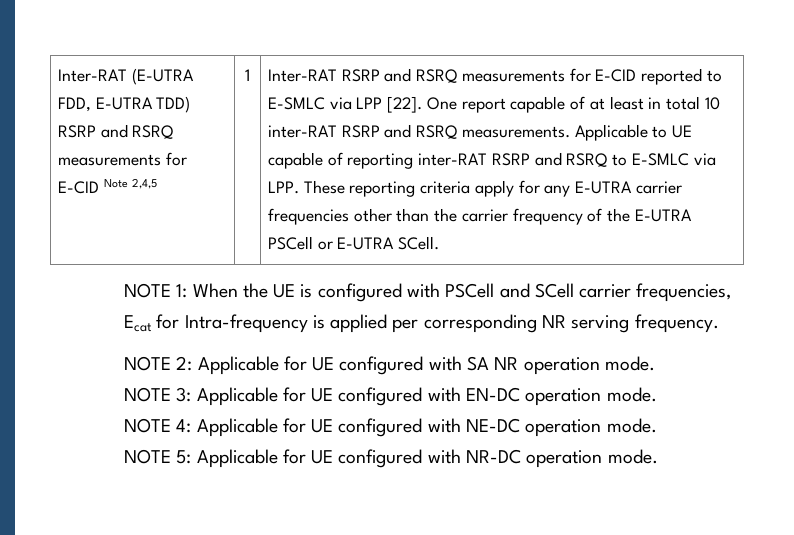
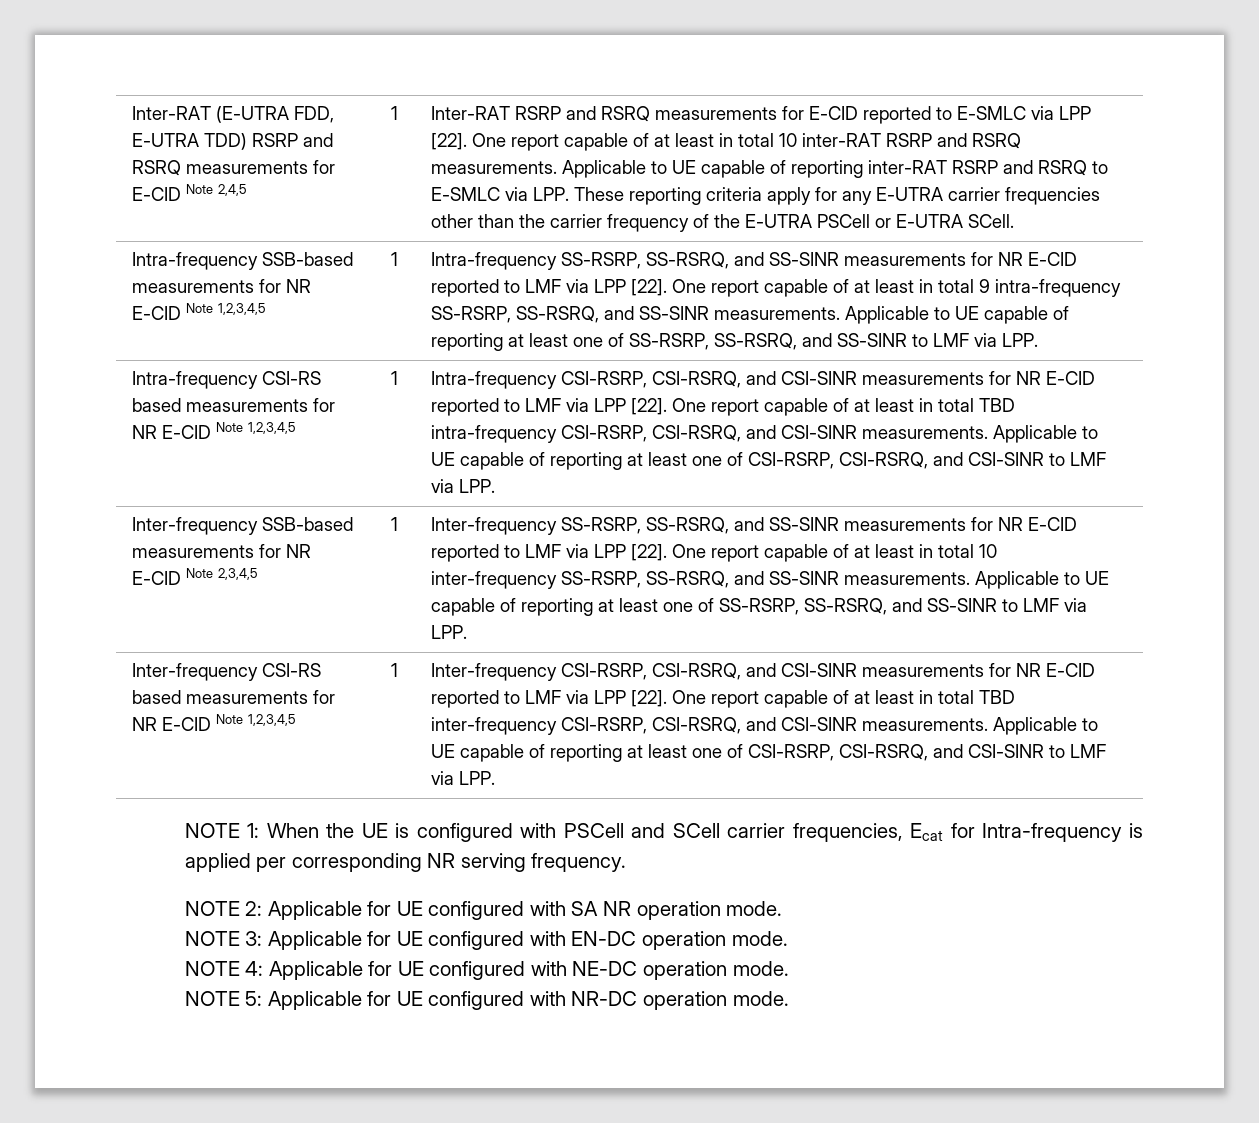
(440, 243) none -> [132,252,354,270] [132,279,312,293] [132,303,267,320] [391,252,398,266] [431,252,1078,270] [431,279,1122,297] [431,306,1070,324] [431,333,1039,351] [132,371,322,389] [132,398,336,412] [132,422,297,439] [391,371,398,385] [431,371,1096,389] [431,398,1016,416] [431,425,1099,443] [431,452,1107,470] [431,479,496,493] [132,517,354,535] [132,544,312,558] [132,568,259,585] [391,517,398,531] [431,517,1078,535] [431,544,998,562] [431,571,1110,589] [431,598,1088,616] [431,625,468,639] [132,663,322,681] [132,690,336,704] [132,714,297,731] [391,663,398,677] [431,663,1096,681] [431,690,1016,708] [431,717,1099,735] [431,744,1107,762] [431,771,496,785] // Intra-frequency SSB-based measurements for NR E-CID Note 1,2,3,4,5 | 1 | Intra-frequency SS-RSRP, SS-RSRQ, and SS-SINR measurements for NR E-CID reported to LMF via LPP [22]. One report capable of at least in total 9 intra-frequency SS-RSRP, SS-RSRQ, and SS-SINR measurements. Applicable to UE capable of reporting at least one of SS-RSRP, SS-RSRQ, and SS-SINR to LMF via LPP. // Intra-frequency CSI-RS based measurements for NR E-CID Note 1,2,3,4,5 | 1 | Intra-frequency CSI-RSRP, CSI-RSRQ, and CSI-SINR measurements for NR E-CID reported to LMF via LPP [22]. One report capable of at least in total TBD intra-frequency CSI-RSRP, CSI-RSRQ, and CSI-SINR measurements. Applicable to UE capable of reporting at least one of CSI-RSRP, CSI-RSRQ, and CSI-SINR to LMF via LPP. // Inter-frequency SSB-based measurements for NR E-CID Note 2,3,4,5 | 1 | Inter-frequency SS-RSRP, SS-RSRQ, and SS-SINR measurements for NR E-CID reported to LMF via LPP [22]. One report capable of at least in total 10 inter-frequency SS-RSRP, SS-RSRQ, and SS-SINR measurements. Applicable to UE capable of reporting at least one of SS-RSRP, SS-RSRQ, and SS-SINR to LMF via LPP. // Inter-frequency CSI-RS based measurements for NR E-CID Note 1,2,3,4,5 | 1 | Inter-frequency CSI-RSRP, CSI-RSRQ, and CSI-SINR measurements for NR E-CID reported to LMF via LPP [22]. One report capable of at least in total TBD inter-frequency CSI-RSRP, CSI-RSRQ, and CSI-SINR measurements. Applicable to UE capable of reporting at least one of CSI-RSRP, CSI-RSRQ, and CSI-SINR to LMF via LPP.

